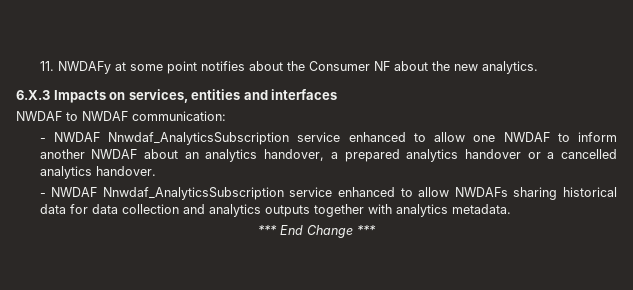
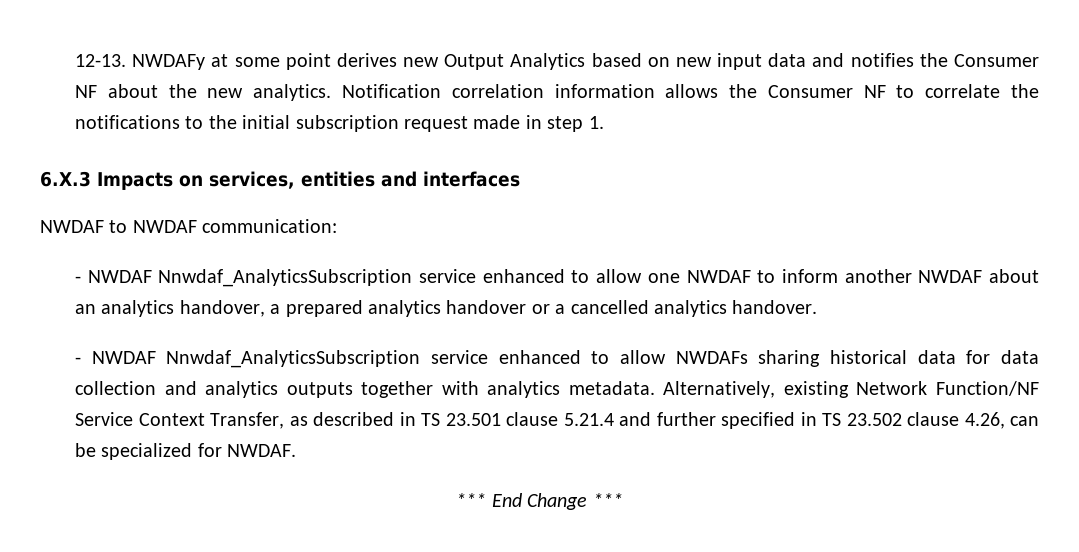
[39,61,54,71] 11. -> [75,54,127,67] 12-13.
[200,61,283,71] notifies about -> [336,53,914,70] derives new Output Analytics based on new input data and notifies
(538, 67) none -> [341,84,1039,98] [75,115,604,132] Notification correlation information allows the Consumer NF to correlate the notifications to the initial subscription request made in step 1.
(511, 209) none -> [663,381,1039,398] [75,412,1039,429] [75,443,297,460] Alternatively, existing Network Function/NF Service Context Transfer, as described in TS 23.501 clause 5.21.4 and further specified in TS 23.502 clause 4.26, can be specialized for NWDAF.

